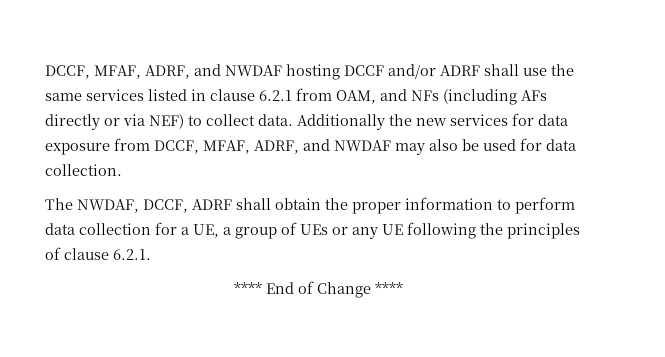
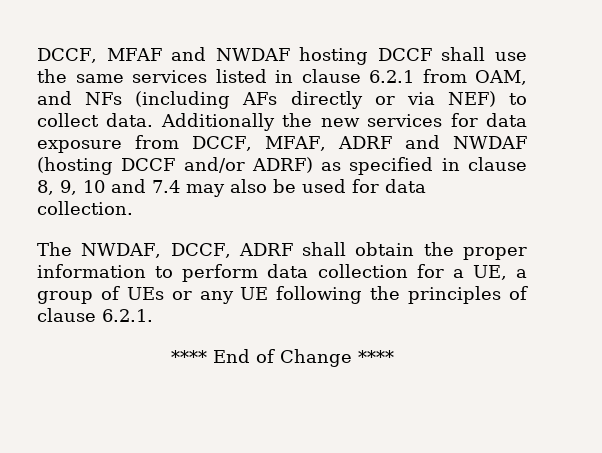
[45,65,190,79] DCCF, MFAF, ADRF, -> [37,48,162,63] DCCF, MFAF
[388,64,480,79] and/or ADRF -> (432, 54) none
[254,139,391,154] ADRF, and NWDAF -> [337,135,527,149] [37,157,527,175] [37,179,180,195] ADRF and NWDAF (hosting DCCF and/or ADRF) as specified in clause 8, 9, 10 and 7.4

